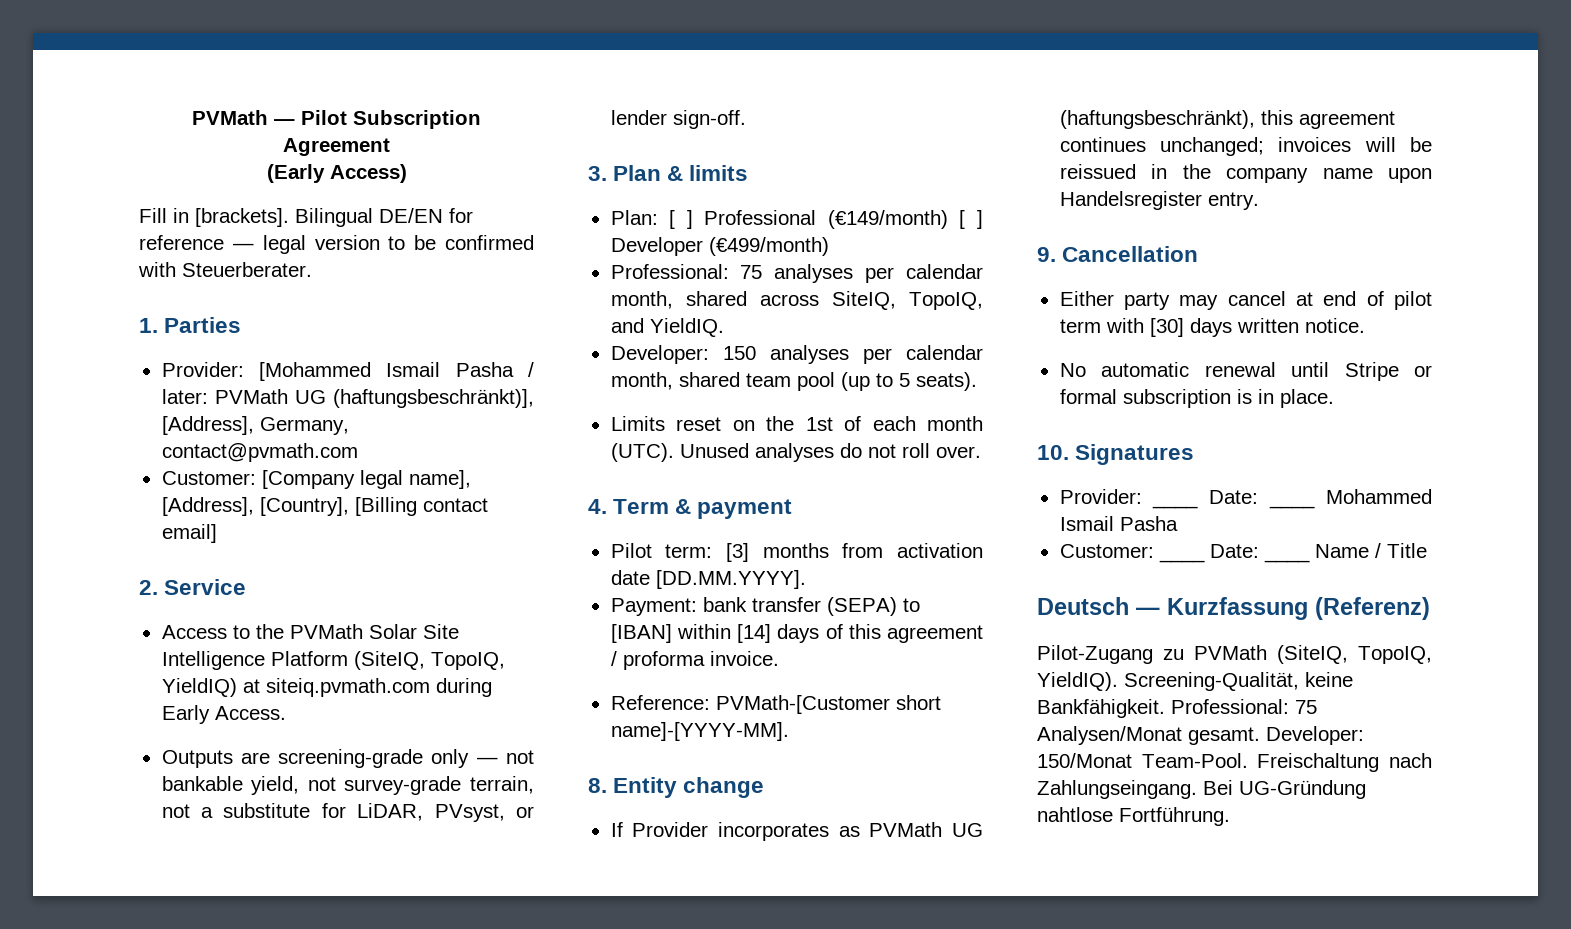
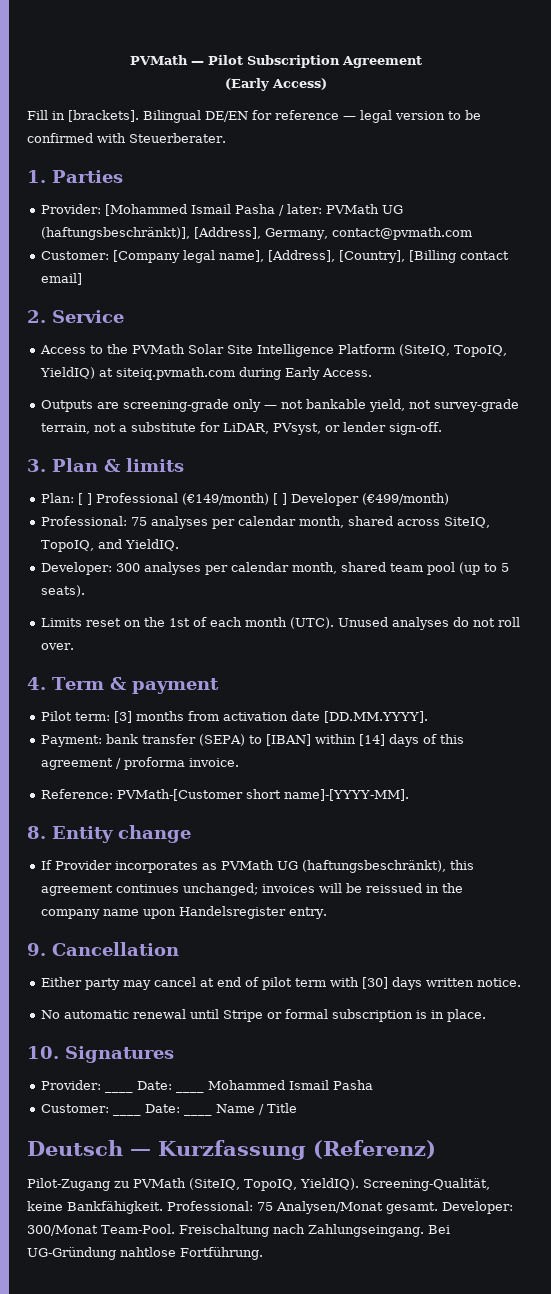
[722,346,756,360] 150 -> [116,563,141,572] 300
[1037,753,1132,768] 150/Monat -> [27,1225,98,1236] 300/Monat

